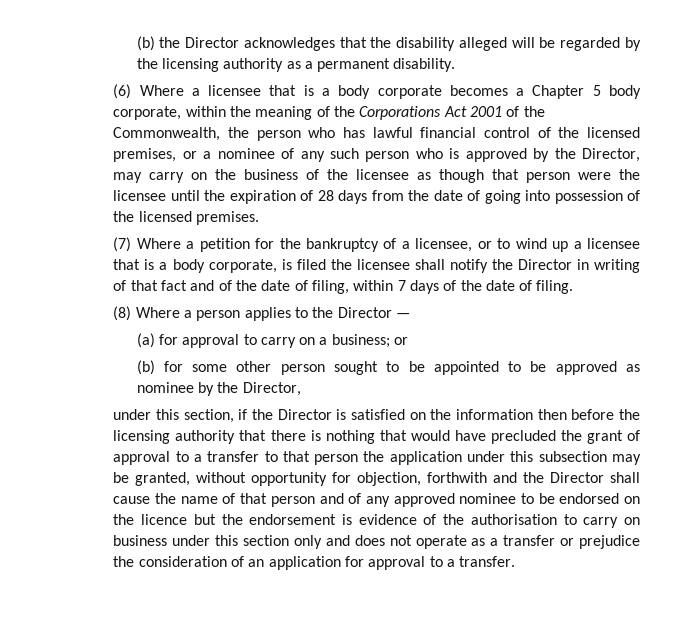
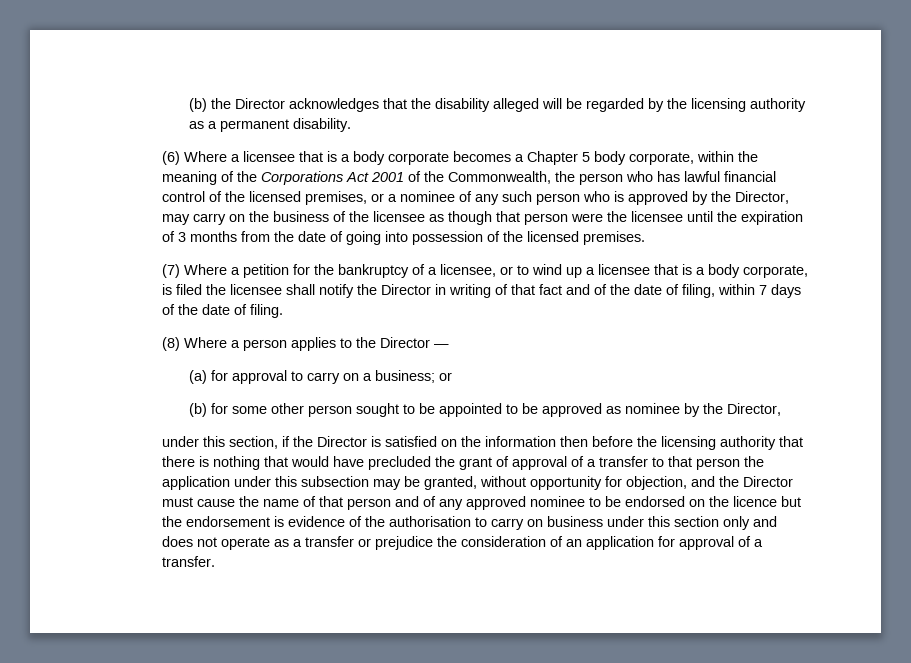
[317,190,368,204] 28 days -> [177,231,237,242] 3 months
[175,451,189,462] to -> [570,456,584,467] of
[427,472,488,483] forthwith -> (687, 483) none
[610,472,641,483] shall -> [161,497,193,507] must
[429,556,443,567] to -> [737,536,751,547] of

